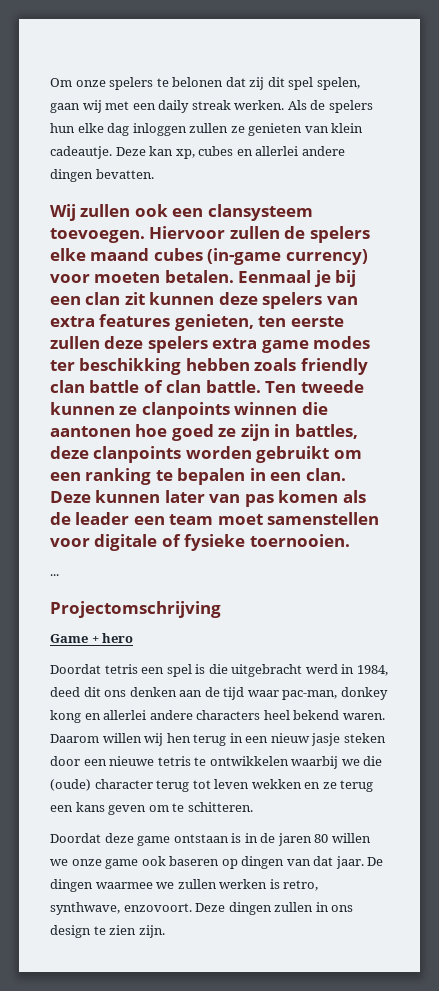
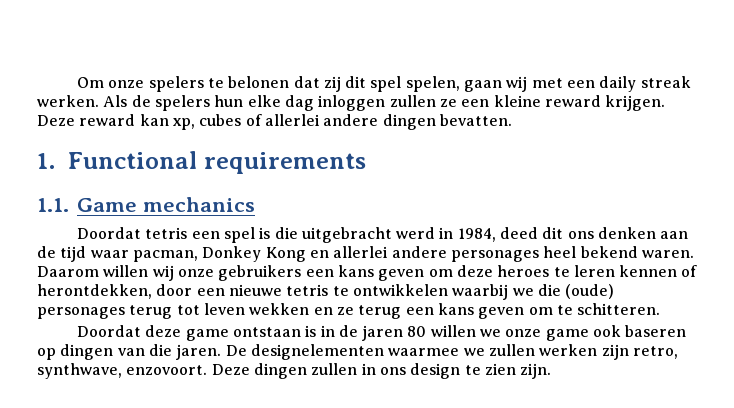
[248,123,364,136] [50,146,146,159] genieten van klein cadeautje. Deze -> [461,95,666,111] [37,114,136,126] een kleine reward krijgen. Deze reward
[236,149,253,156] en -> [245,114,262,126] of
[50,204,313,221] [50,226,370,243] [50,248,368,265] [50,270,357,287] [50,292,358,309] [50,314,344,331] [50,336,371,353] [50,358,368,375] [50,380,364,393] [50,402,328,419] [50,424,358,441] [50,446,362,463] [50,468,346,485] [50,490,366,507] [50,512,380,525] [50,534,350,551] [50,574,59,576] [50,601,221,618] [50,633,134,643] Wij zullen ook een clansysteem toevoegen. Hiervoor zullen de spelers elke maand cubes (in-game currency) voor moeten betalen. Eenmaal je bij een clan zit kunnen deze spelers van extra features genieten, ten eerste zullen deze spelers extra game modes ter beschikking hebben zoals friendly clan battle of clan battle. Ten tweede kunnen ze clanpoints winnen die aantonen hoe goed ze zijn in battles, deze clanpoints worden gebruikt om een ranking te bepalen in een clan. Deze kunnen later van pas komen als de leader een team moet samenstellen voor digitale of fysieke toernooien. // ... // Projectomschrijving // Game + hero -> [37,151,366,174] [37,197,255,212] 1. Functional requirements // 1.1. Game mechanics
[282,687,388,700] [50,710,261,723] pac-man, donkey kong en allerlei andere characters -> [132,246,539,262] pacman, Donkey Kong en allerlei andere personages
[166,733,386,746] hen terug in een nieuw jasje steken -> [177,265,698,281] [37,284,152,299] onze gebruikers een kans geven om deze heroes te leren kennen of herontdekken,
[94,779,153,789] character -> [37,307,125,319] personages
[313,856,384,869] [50,879,93,892] dat jaar. De dingen -> [148,344,384,360] die jaren. De designelementen
[269,879,280,889] is -> [601,344,629,360] zijn

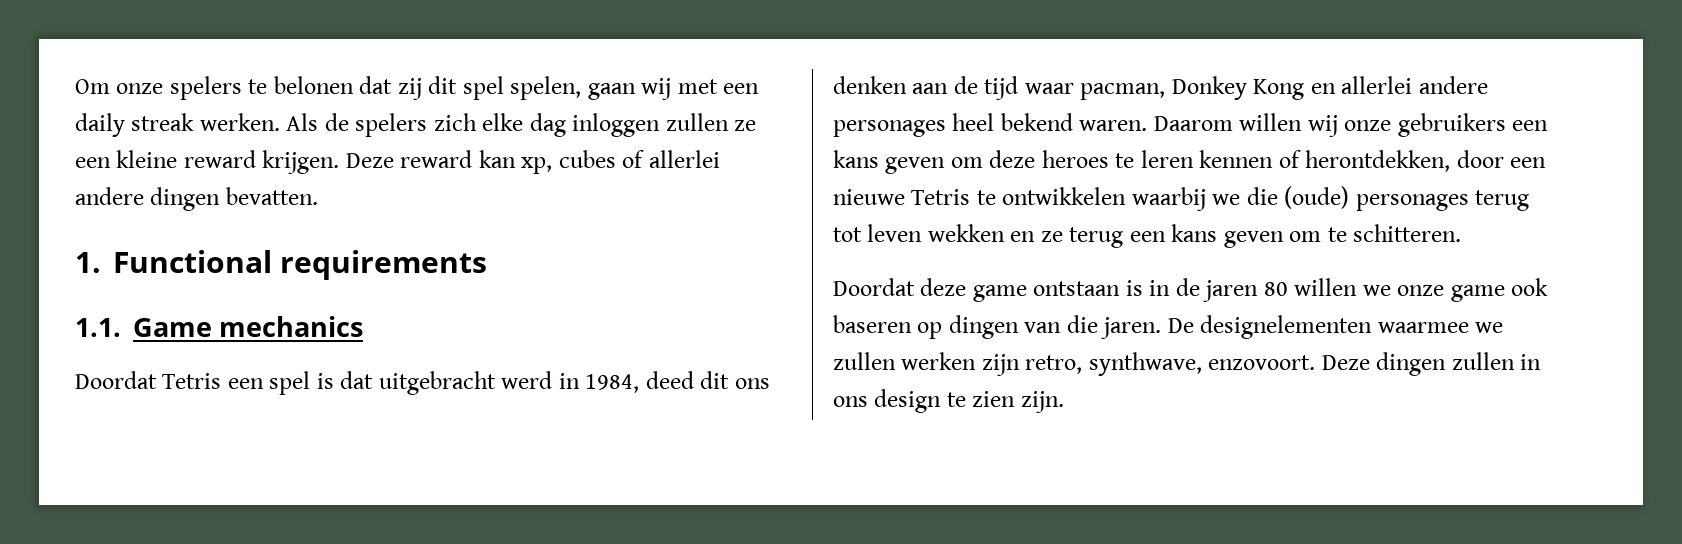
[214,95,244,107] hun -> [433,113,477,131] zich
[145,227,188,239] tetris -> [162,373,222,389] Tetris
[274,227,298,239] die -> [340,371,374,389] dat
[286,284,329,296] tetris -> [911,189,971,205] Tetris

